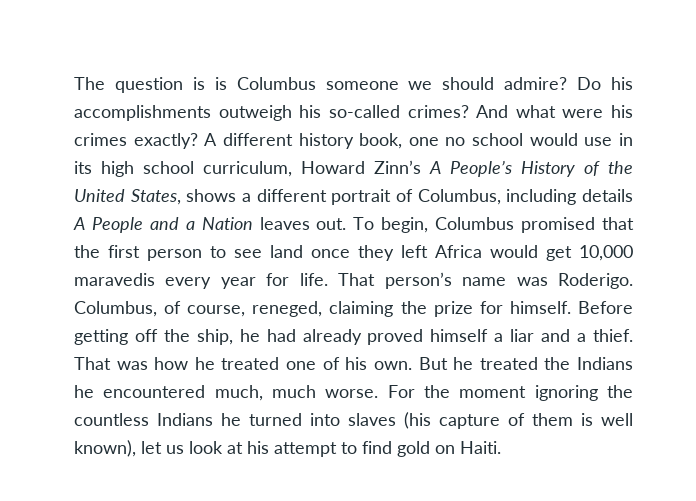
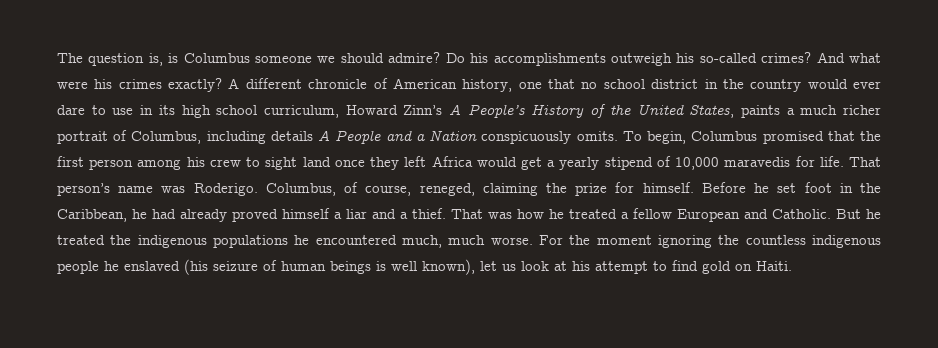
[192,77,205,90] is -> [148,53,163,66] is,
[298,133,578,149] history book, one no school would -> [308,78,881,92] [57,105,106,115] chronicle of American history, one that no school district in the country would ever dare to
[186,189,327,202] shows a different -> [740,105,882,118] paints a much richer
[259,217,347,230] leaves out. -> [481,131,618,144] conspicuously omits.
[210,246,262,258] to see -> [137,157,298,170] among his crew to sight
[579,245,633,261] [74,273,256,289] 10,000 maravedis every year -> [547,156,791,170] a yearly stipend of 10,000 maravedis
[74,329,233,345] getting off the ship, -> [754,182,881,193] [57,209,127,222] he set foot in the Caribbean,
[286,357,412,370] one of his own. -> [621,208,831,222] a fellow European and Catholic.
[577,357,634,370] Indians -> [137,235,288,248] indigenous populations
[157,412,573,429] Indians he turned into slaves (his capture of them -> [812,235,882,248] [57,259,371,275] indigenous people he enslaved (his seizure of human beings

